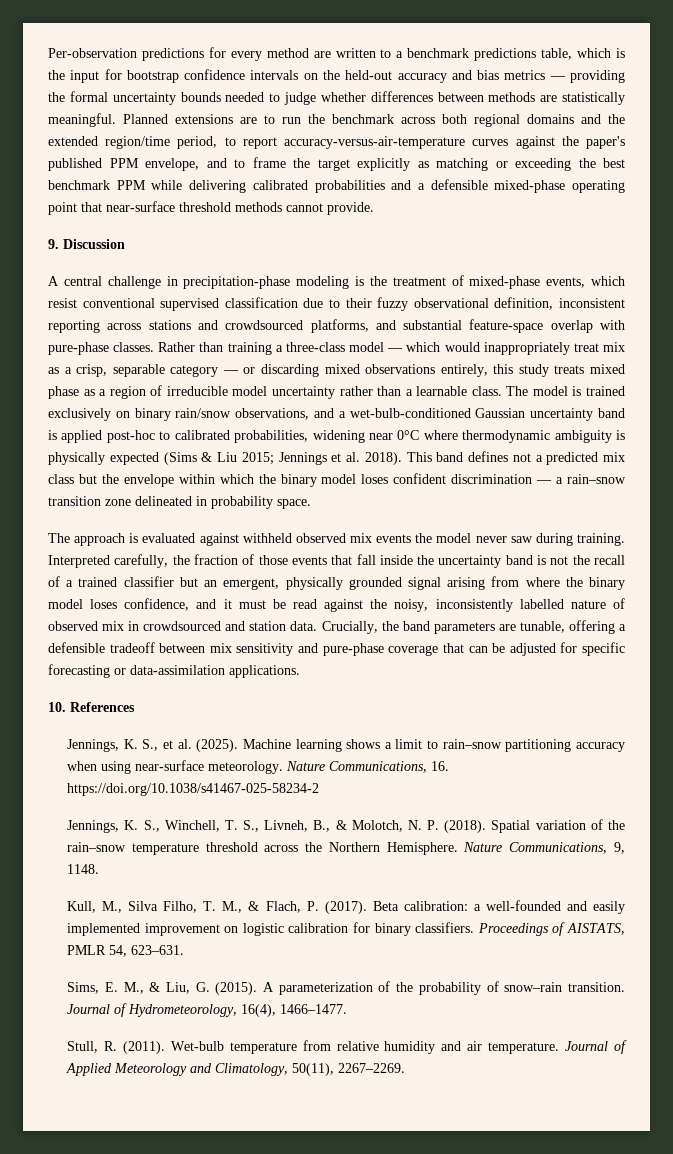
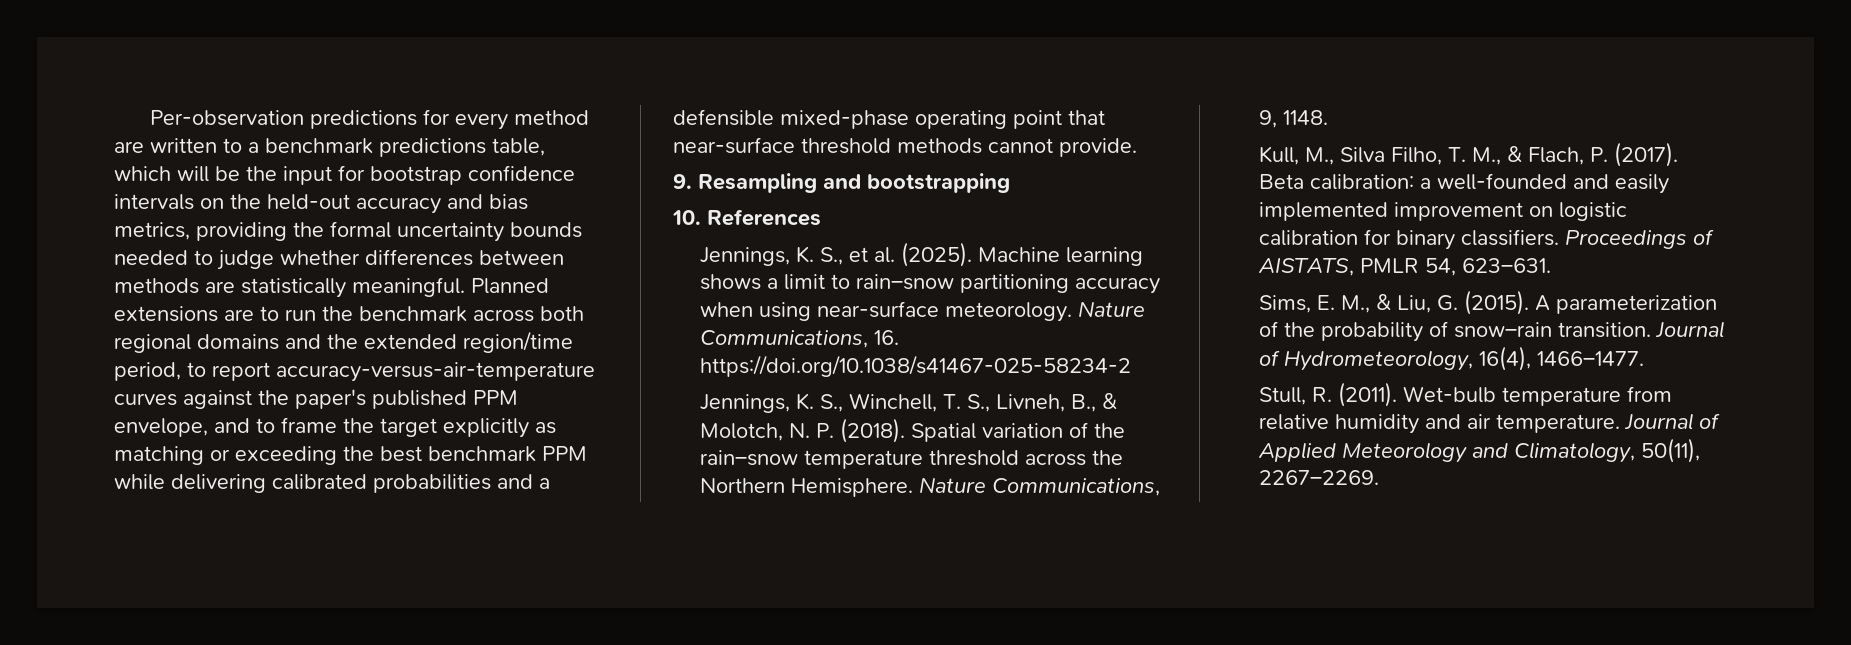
[615,48,625,58] is -> [177,166,240,182] will be
[504,70,566,80] metrics — -> [114,222,190,240] metrics,
[63,239,125,249] [48,275,625,289] [48,297,626,311] [48,319,625,333] [48,342,625,355] [48,364,625,377] [48,385,625,399] [48,408,625,421] [48,430,626,443] [48,451,625,465] [48,473,627,487] [48,496,311,509] [48,533,626,546] [48,554,625,568] [48,576,625,590] [48,598,625,612] [48,620,626,634] [48,642,626,656] [48,664,300,678] Discussion // A central challenge in precipitation-phase modeling is the treatment of mixed-phase events, which resist conventional supervised classification due to their fuzzy observational definition, inconsistent reporting across stations and crowdsourced platforms, and substantial feature-space overlap with pure-phase classes. Rather than training a three-class model — which would inappropriately treat mix as a crisp, separable category — or discarding mixed observations entirely, this study treats mixed phase as a region of irreducible model uncertainty rather than a learnable class. The model is trained exclusively on binary rain/snow observations, and a wet-bulb-conditioned Gaussian uncertainty band is applied post-hoc to calibrated probabilities, widening near 0°C where thermodynamic ambiguity is physically expected (Sims & Liu 2015; Jennings et al. 2018). This band defines not a predicted mix class but the envelope within which the binary model loses confident discrimination — a rain–snow transition zone delineated in probability space. // The approach is evaluated against withheld observed mix events the model never saw during training. Interpreted carefully, the fraction of those events that fall inside the uncertainty band is not the recall of a trained classifier but an emergent, physically grounded signal arising from where the binary model loses confidence, and it must be read against the noisy, inconsistently labelled nature of observed mix in crowdsourced and station data. Crucially, the band parameters are tunable, offering a defensible tradeoff between mix sensitivity and pure-phase coverage that can be adjusted for specific forecasting or data-assimilation applications. -> [698,173,1010,193] Resampling and bootstrapping

